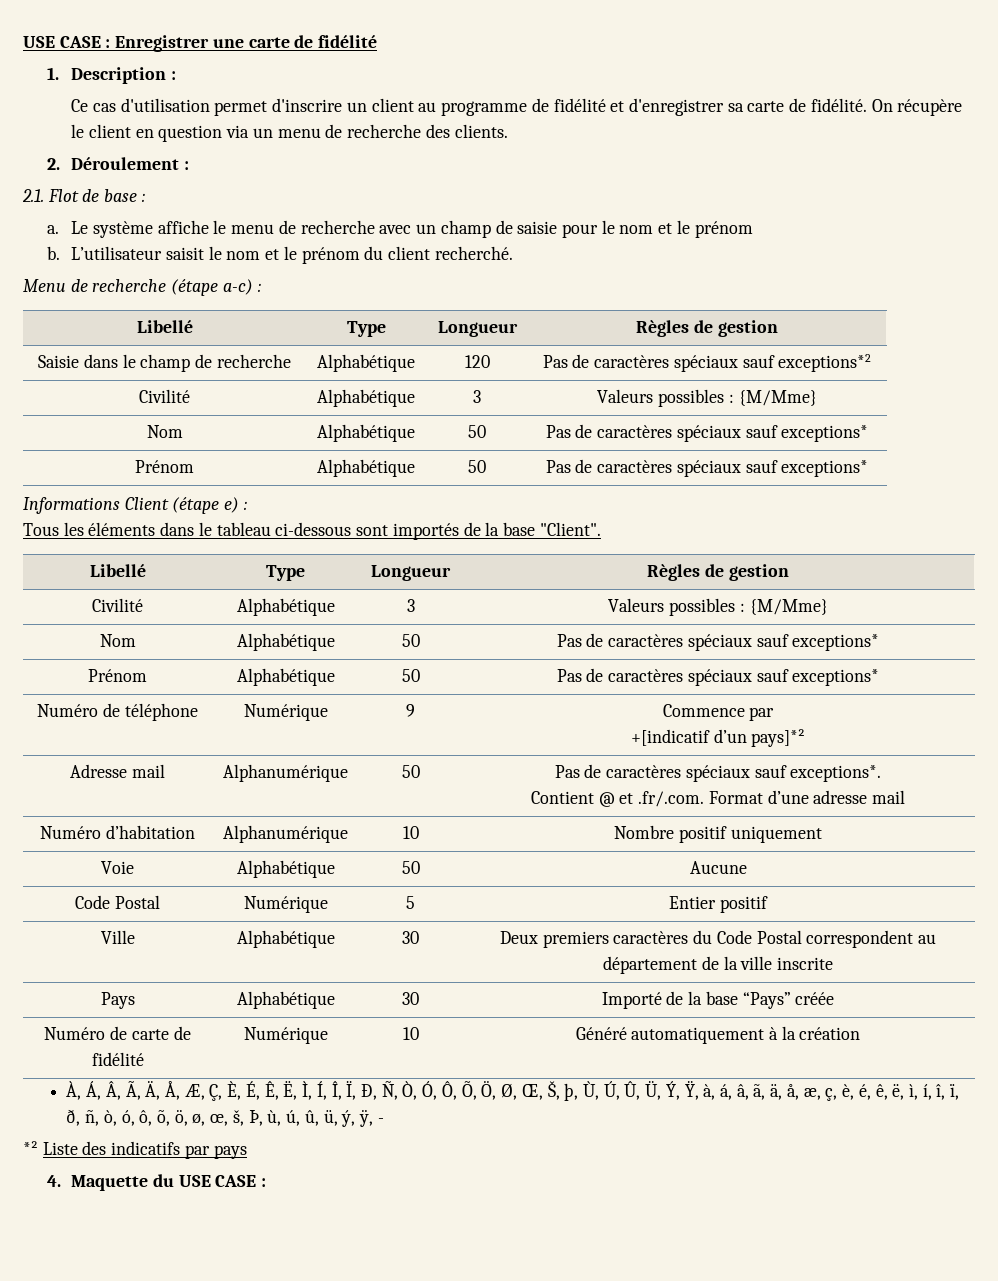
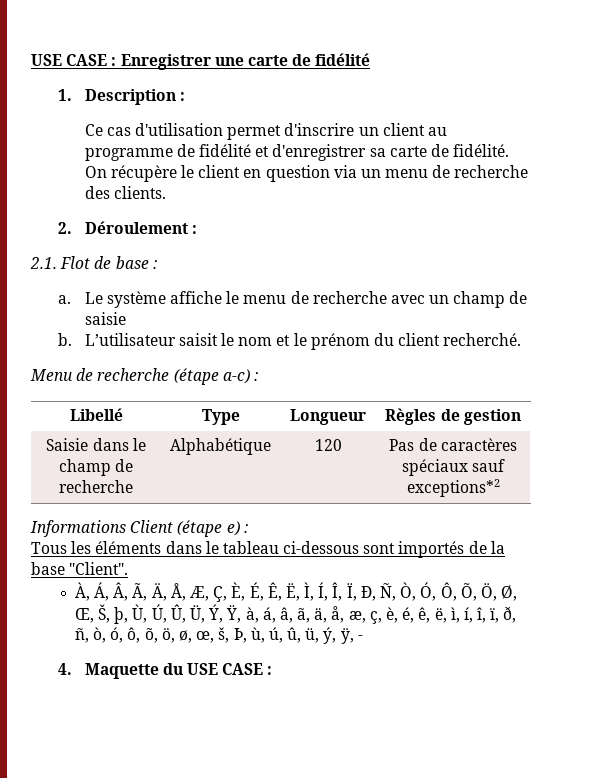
[561,220,753,238] pour le nom et le prénom -> (126, 318) none
[139,389,190,403] [317,389,415,407] [473,390,481,403] [597,389,817,407] [146,425,183,438] [317,424,415,442] [468,425,486,438] [545,424,869,442] [135,460,194,473] [317,459,415,477] [468,460,486,473] [545,459,869,477] // Civilité | Alphabétique | 3 | Valeurs possibles : {M/Mme} // Nom | Alphabétique | 50 | Pas de caractères spéciaux sauf exceptions* // Prénom | Alphabétique | 50 | Pas de caractères spéciaux sauf exceptions* -> (500, 488) none
[89,564,146,577] [266,565,305,581] [371,565,451,581] [647,564,789,581] [92,598,143,612] [236,598,335,616] [406,599,415,612] [608,598,828,616] [99,634,136,647] [236,633,335,651] [401,634,420,647] [556,633,880,651] [88,669,147,682] [236,668,335,686] [401,669,420,682] [556,668,880,686] [37,703,198,721] [243,704,328,721] [406,704,415,717] [662,704,775,721] [630,729,806,747] [70,764,165,778] [223,764,348,782] [401,765,420,778] [554,764,882,782] [530,790,906,807] [40,825,195,839] [223,825,348,843] [402,826,419,839] [614,825,822,843] [101,861,134,874] [236,860,335,878] [401,861,420,874] [689,861,747,874] [75,895,160,909] [243,896,328,913] [406,896,415,909] [669,896,768,913] [100,930,135,944] [236,930,335,948] [402,931,419,944] [499,930,937,948] [603,956,833,974] [100,992,135,1009] [236,991,335,1009] [402,992,419,1005] [601,991,835,1009] [44,1026,191,1040] [91,1052,144,1066] [243,1027,328,1044] [402,1027,419,1040] [575,1026,861,1044] // Libellé | Type | Longueur | Règles de gestion // Civilité | Alphabétique | 3 | Valeurs possibles : {M/Mme} // Nom | Alphabétique | 50 | Pas de caractères spéciaux sauf exceptions* // Prénom | Alphabétique | 50 | Pas de caractères spéciaux sauf exceptions* // Numéro de téléphone | Numérique | 9 | Commence par // +[indicatif d’un pays]*² // Adresse mail | Alphanumérique | 50 | Pas de caractères spéciaux sauf exceptions*. // Contient @ et .fr/.com. Format d’une adresse mail // Numéro d’habitation | Alphanumérique | 10 | Nombre positif uniquement // Voie | Alphabétique | 50 | Aucune // Code Postal | Numérique | 5 | Entier positif // Ville | Alphabétique | 30 | Deux premiers caractères du Code Postal correspondent au département de la ville inscrite // Pays | Alphabétique | 30 | Importé de la base “Pays” créée // Numéro de carte de fidélité | Numérique | 10 | Généré automatiquement à la création -> (129, 568) none
[23,1141,247,1159] // *² Liste des indicatifs par pays -> (363, 637) none

